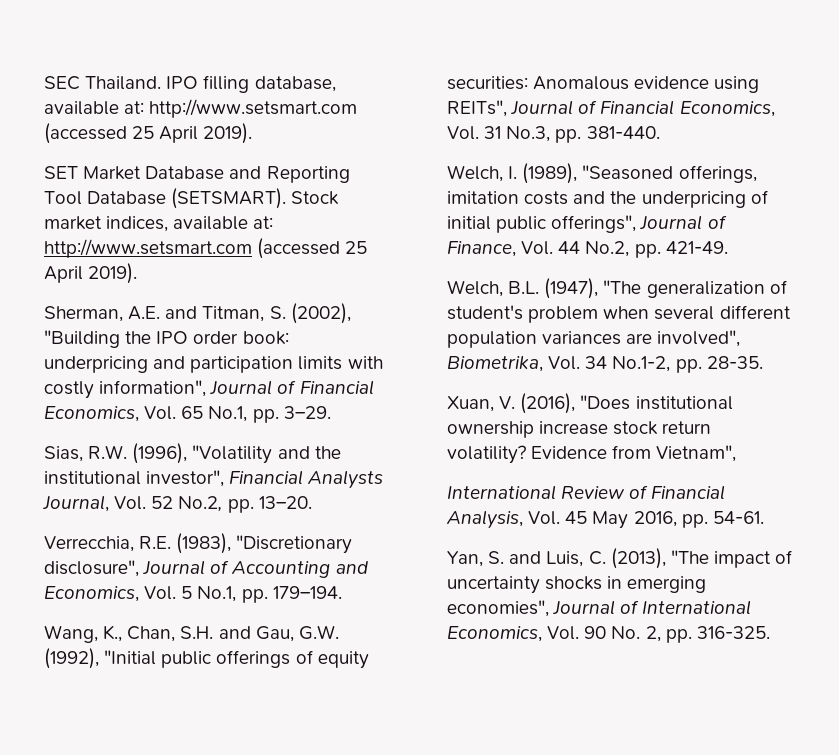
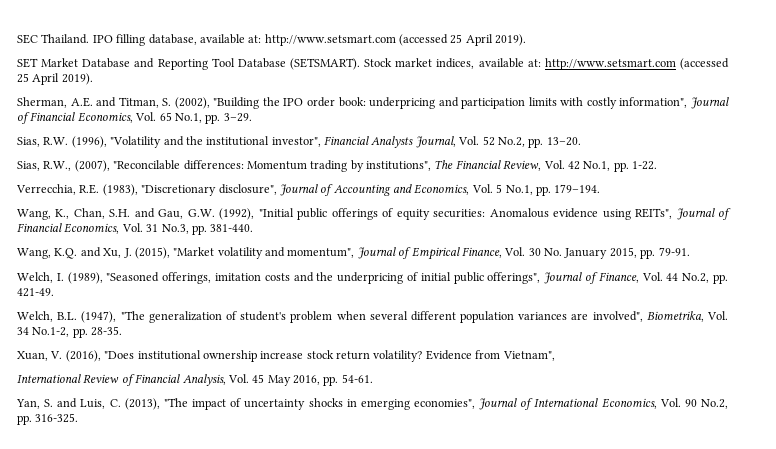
(312, 502) none -> [17,160,657,172] // Sias, R.W., (2007), "Reconcilable differences: Momentum trading by institutions", The Financial Review, Vol. 42 No.1, pp. 1-22.
(660, 132) none -> [17,247,690,260] // Wang, K.Q. and Xu, J. (2015), "Market volatility and momentum", Journal of Empirical Finance, Vol. 30 No. January 2015, pp. 79-91.
[611,626,661,642] No. 2, -> [700,399,728,409] No.2,

